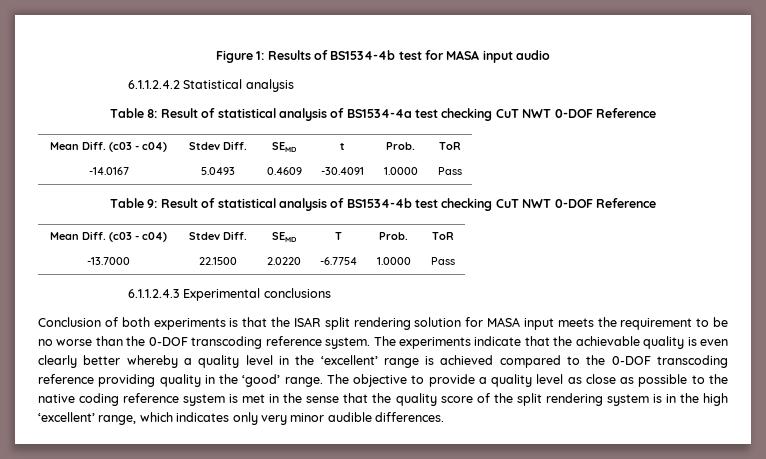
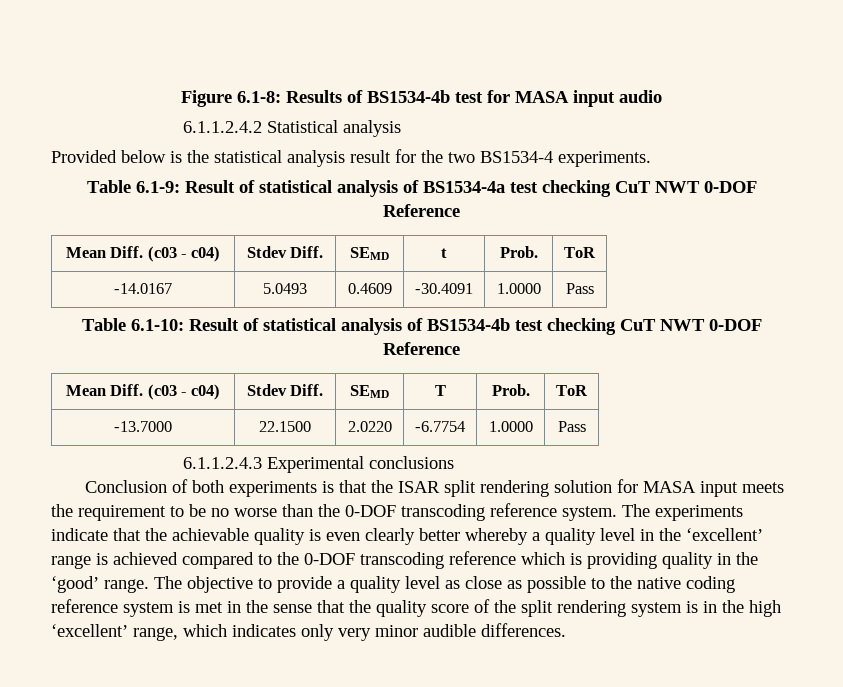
[256,51,265,60] 1: -> [237,91,281,103] 6.1-8:
[110,108,158,118] // Table 8: -> [51,149,651,167] [86,180,180,193] // Provided below is the statistical analysis result for the two BS1534-4 experiments. // Table 6.1-9:
[147,199,158,208] 9: -> [130,319,184,331] 6.1-10:
(94, 379) none -> [521,552,582,565] which is

